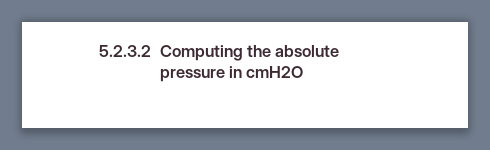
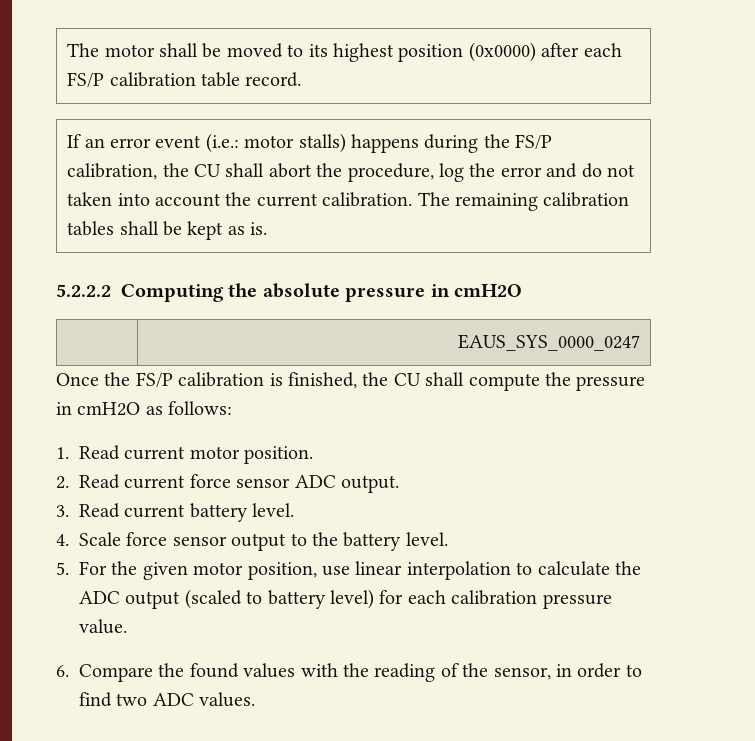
[99,45,151,57] 5.2.3.2 -> [67,42,622,62] [67,72,302,88] [67,133,553,153] [67,163,636,182] [67,192,630,211] [67,221,268,240] [56,284,111,297] The motor shall be moved to its highest position (0x0000) after each FS/P calibration table record. // If an error event (i.e.: motor stalls) happens during the FS/P calibration, the CU shall abort the procedure, log the error and do not taken into account the current calibration. The remaining calibration tables shall be kept as is. // 5.2.2.2
(304, 72) none -> [457,334,640,351] [56,372,646,391] [56,401,233,416] [56,445,314,464] [56,474,399,493] [56,503,295,522] [56,532,448,551] [56,561,641,580] [79,589,612,609] [79,619,127,634] [56,663,642,682] [79,692,256,707] // | EAUS_SYS_0000_0247 // Once the FS/P calibration is finished, the CU shall compute the pressure in cmH2O as follows: // 1. Read current motor position. // 2. Read current force sensor ADC output. // 3. Read current battery level. // 4. Scale force sensor output to the battery level. // 5. For the given motor position, use linear interpolation to calculate the ADC output (scaled to battery level) for each calibration pressure value. // 6. Compare the found values with the reading of the sensor, in order to find two ADC values.

